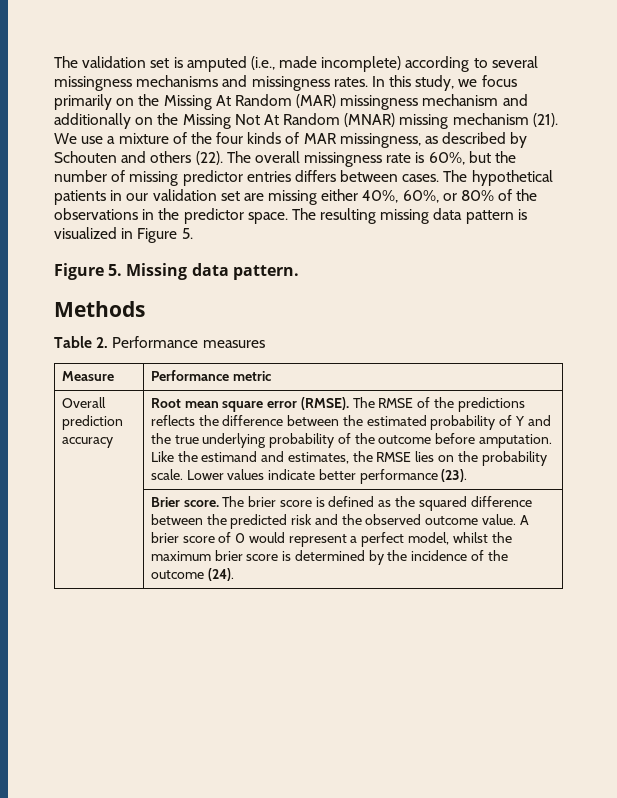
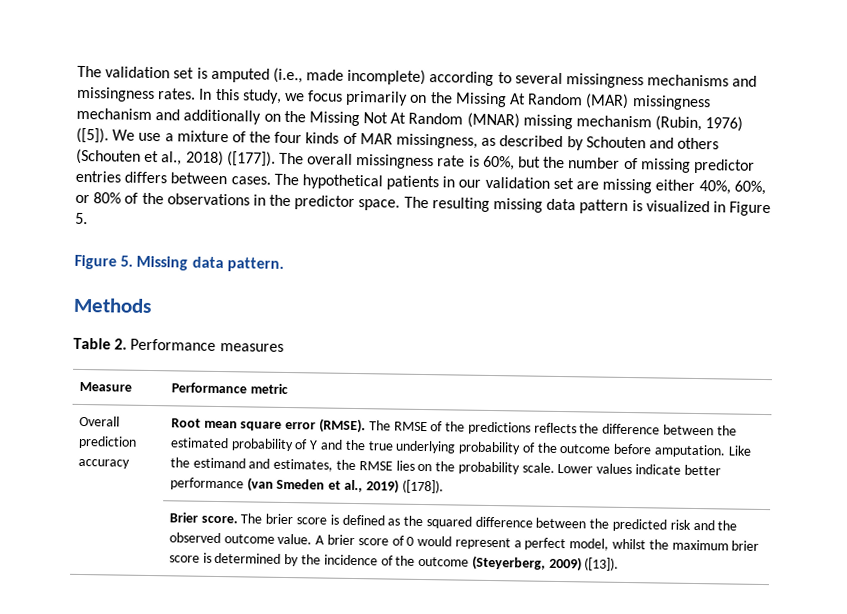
[532,113,558,127] (21). -> [655,115,744,132] [76,127,109,144] (Rubin, 1976) ([5]).
[195,151,223,165] (22). -> [76,148,276,167] (Schouten et al., 2018) ([177]).
[441,469,468,482] (23). -> [246,477,444,494] (van Smeden et al., 2019) ([178]).
[207,568,234,581] (24). -> [471,555,620,572] (Steyerberg, 2009) ([13]).

